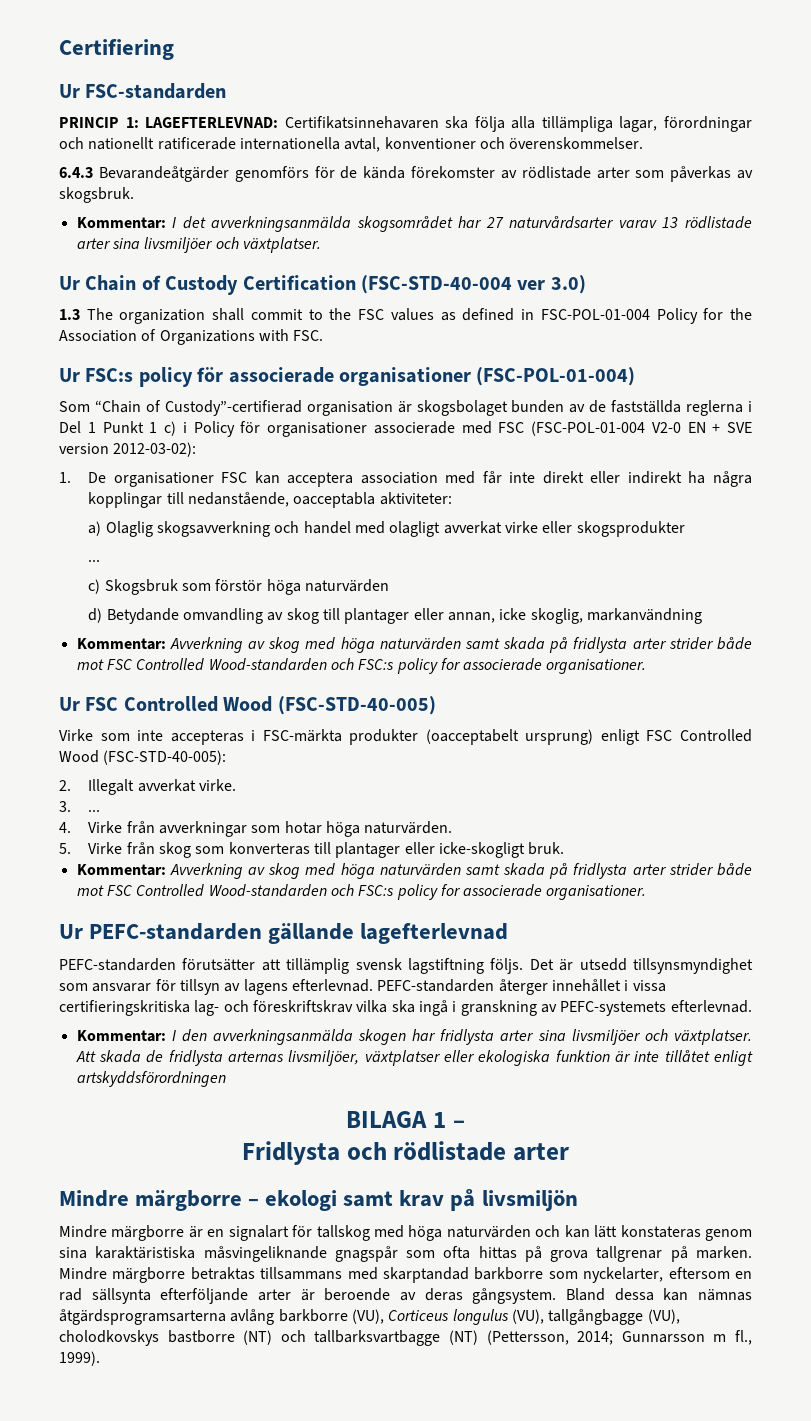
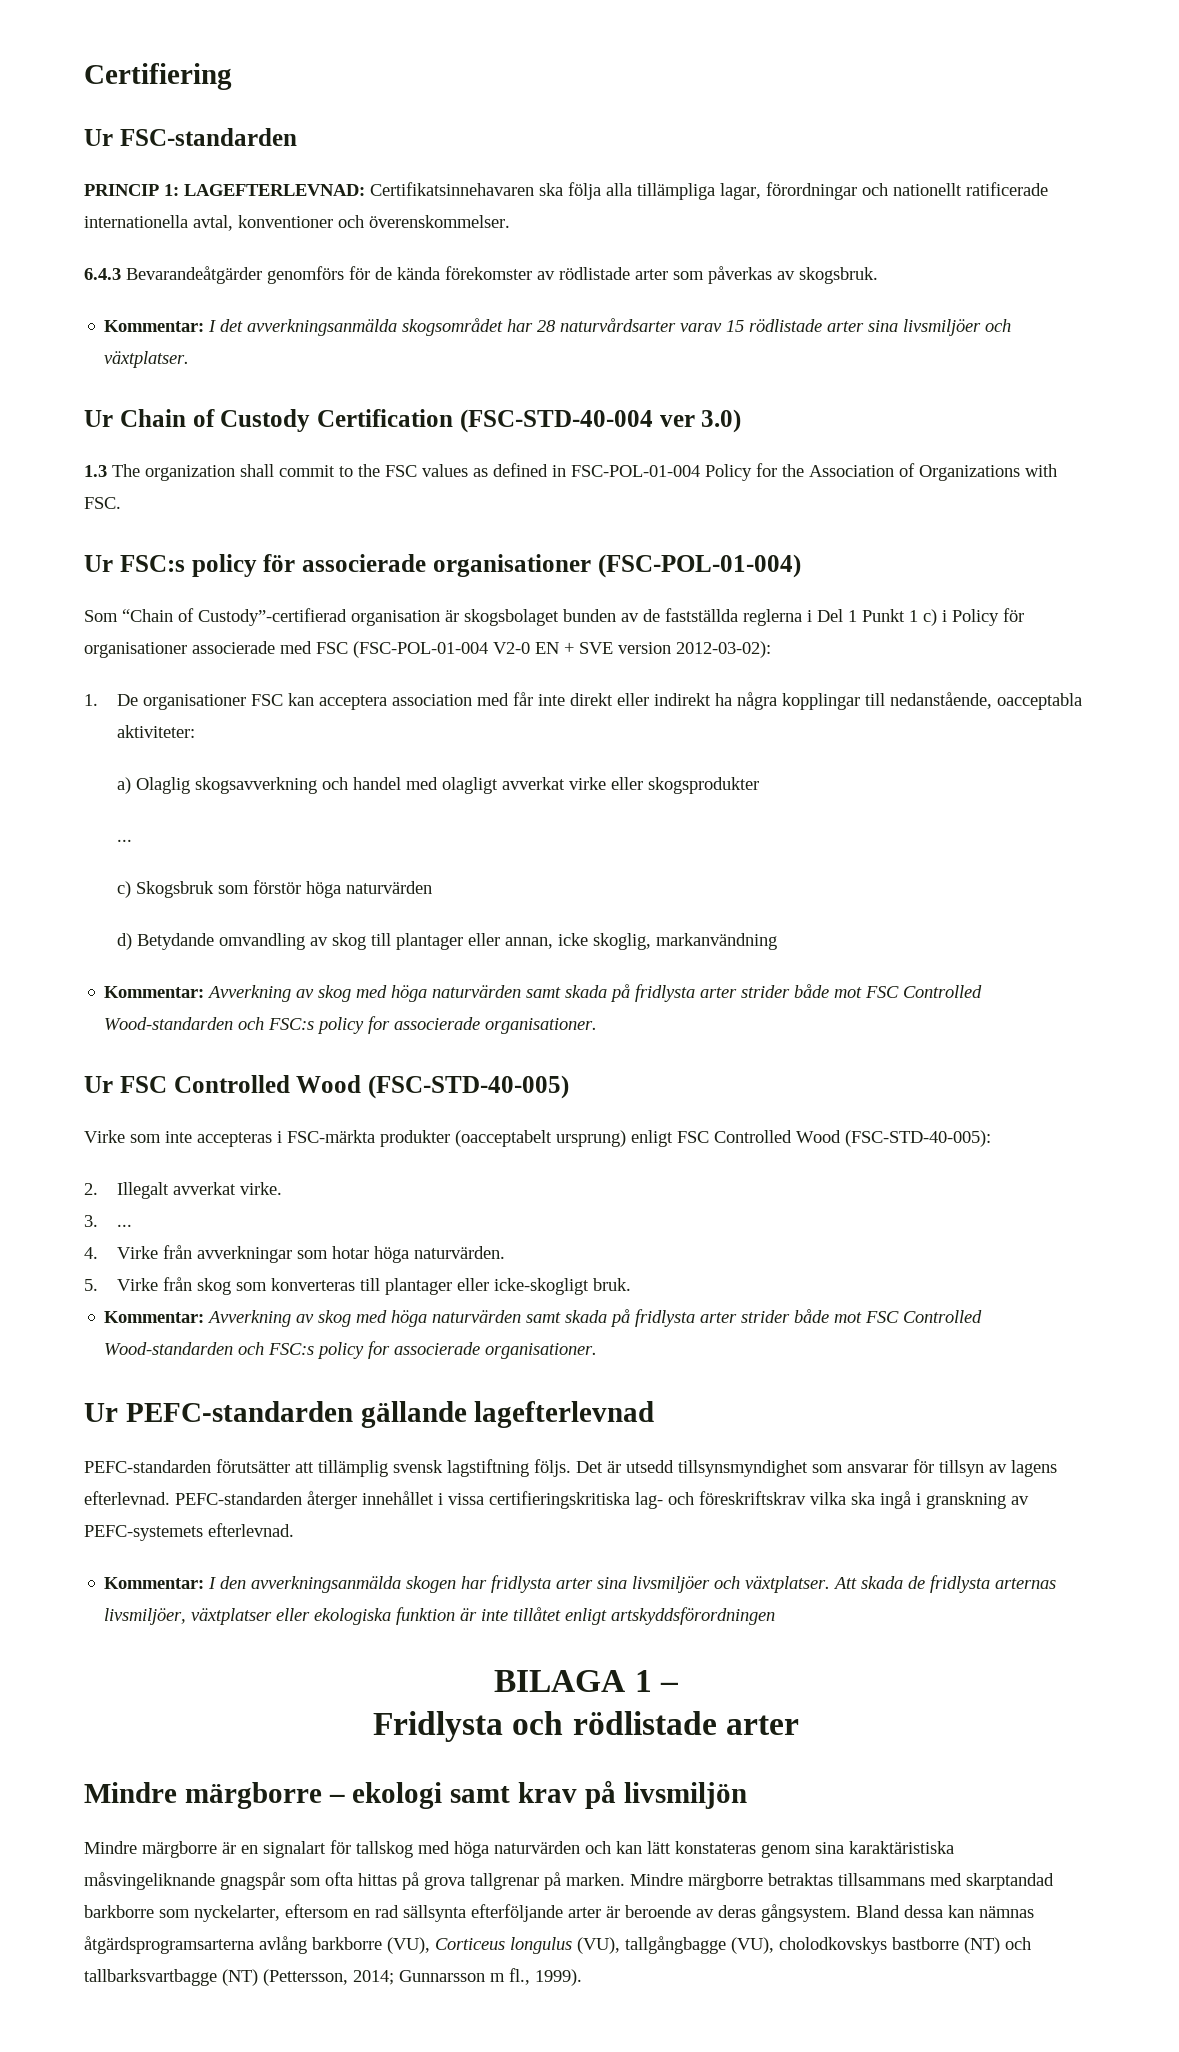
[485,217,504,228] 27 -> [537,320,557,332] 28
[662,217,679,228] 13 -> [726,320,745,332] 15

